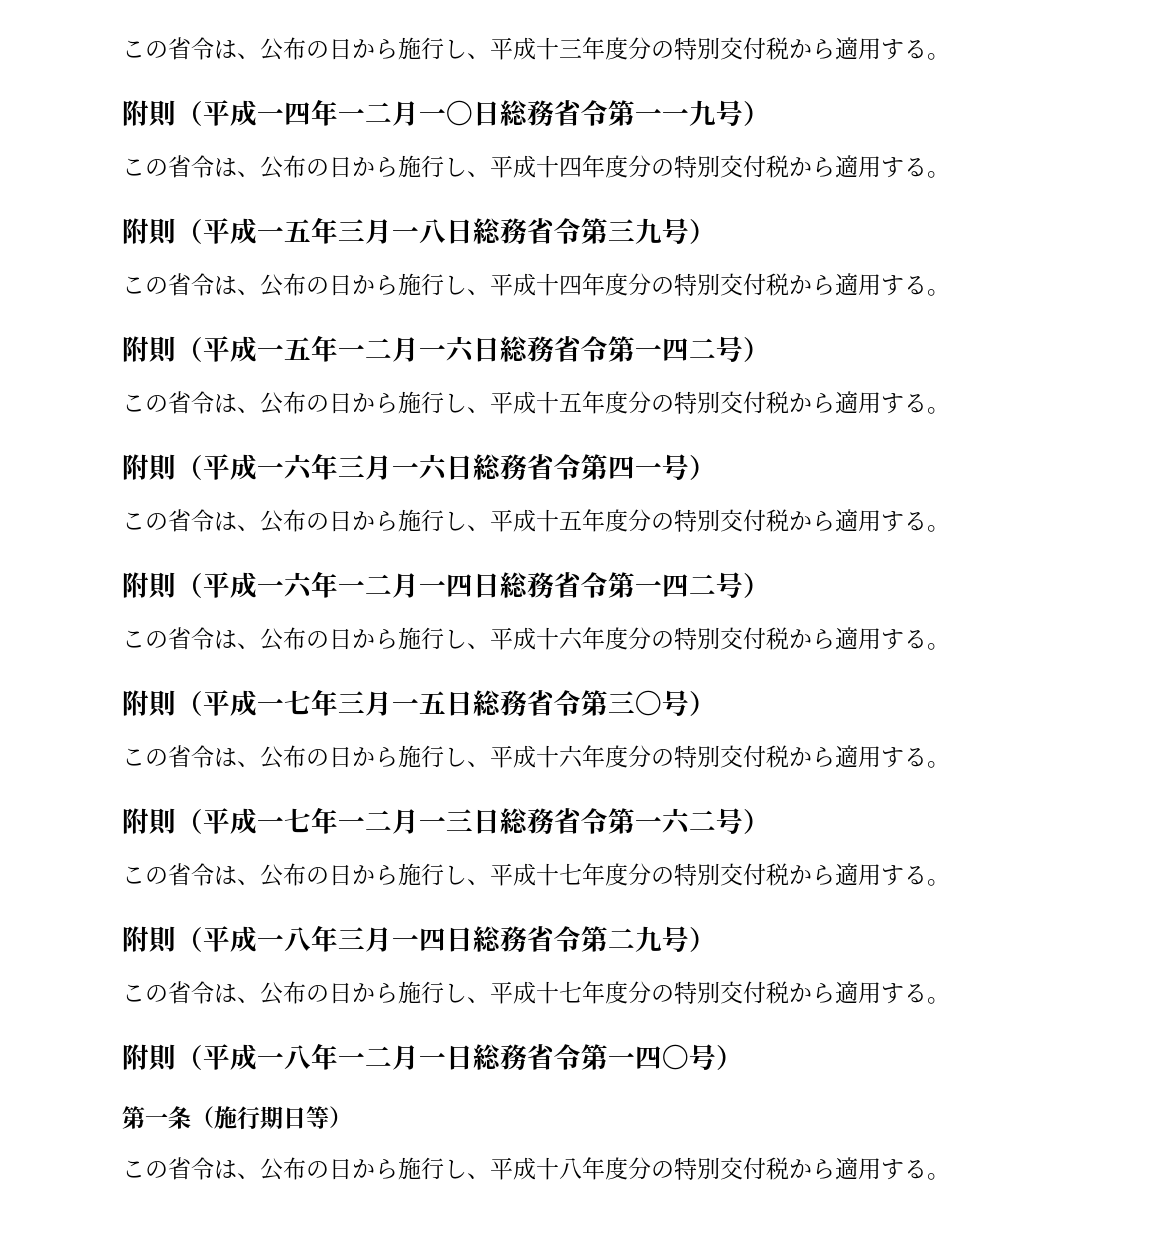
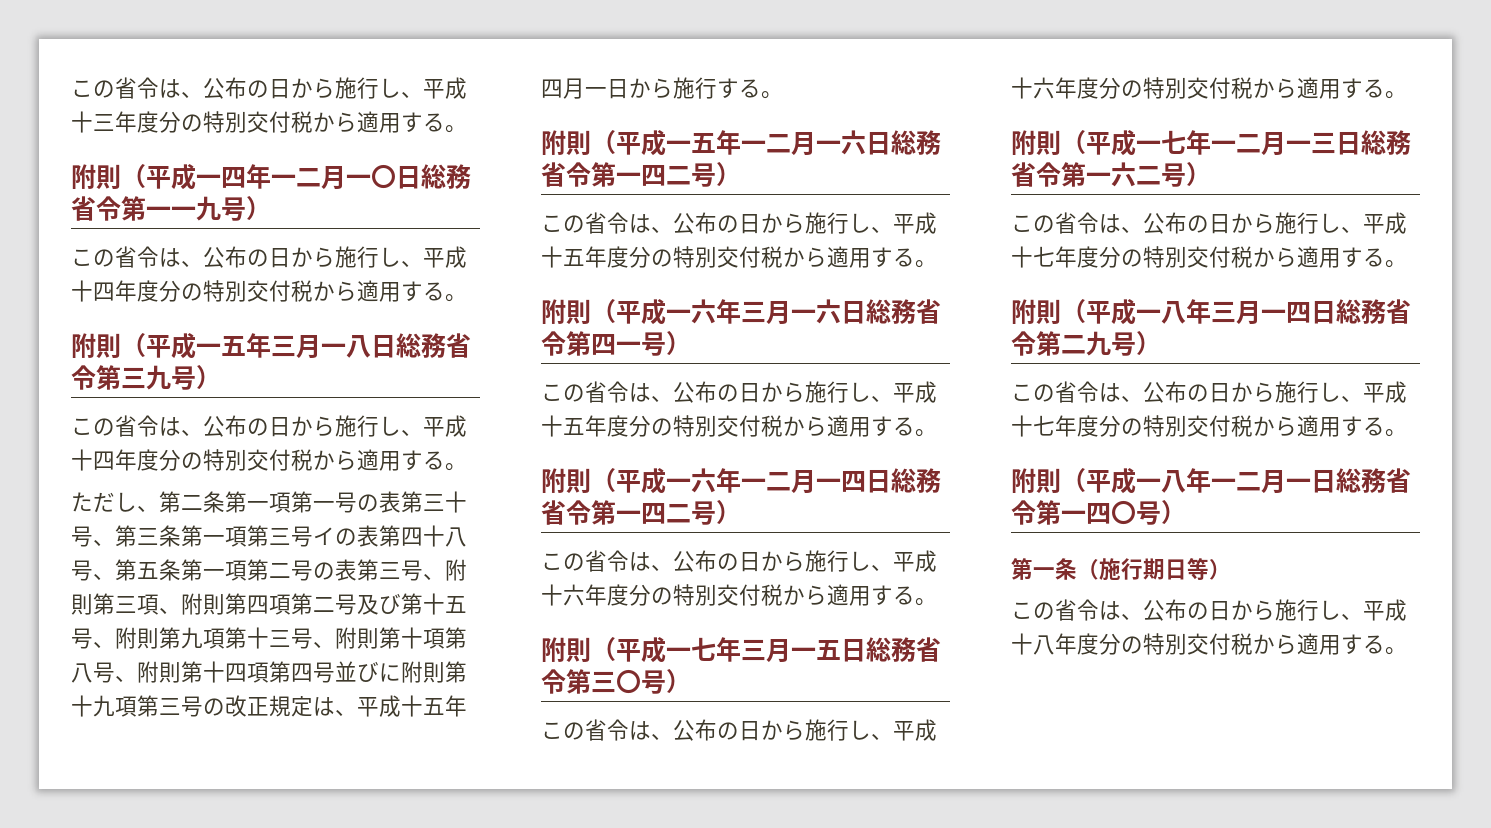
(950, 292) none -> [71,491,467,513] [71,525,467,547] [71,559,467,581] [71,593,467,615] [71,627,467,649] [71,661,467,683] [71,695,467,717] [541,77,783,99] // ただし、第二条第一項第一号の表第三十号、第三条第一項第三号イの表第四十八号、第五条第一項第二号の表第三号、附則第三項、附則第四項第二号及び第十五号、附則第九項第十三号、附則第十項第八号、附則第十四項第四号並びに附則第十九項第三号の改正規定は、平成十五年四月一日から施行する。

